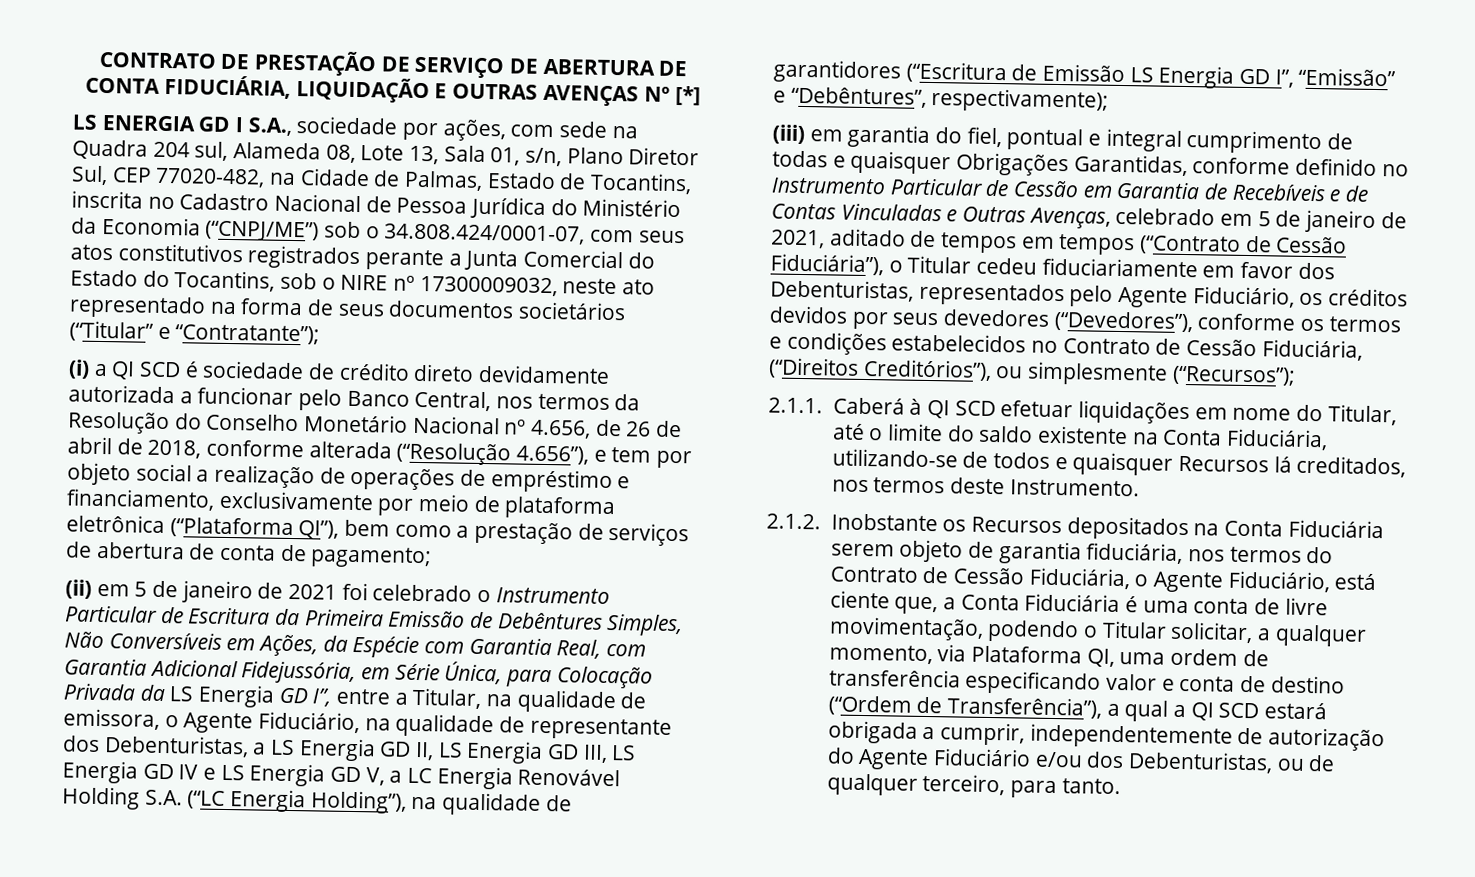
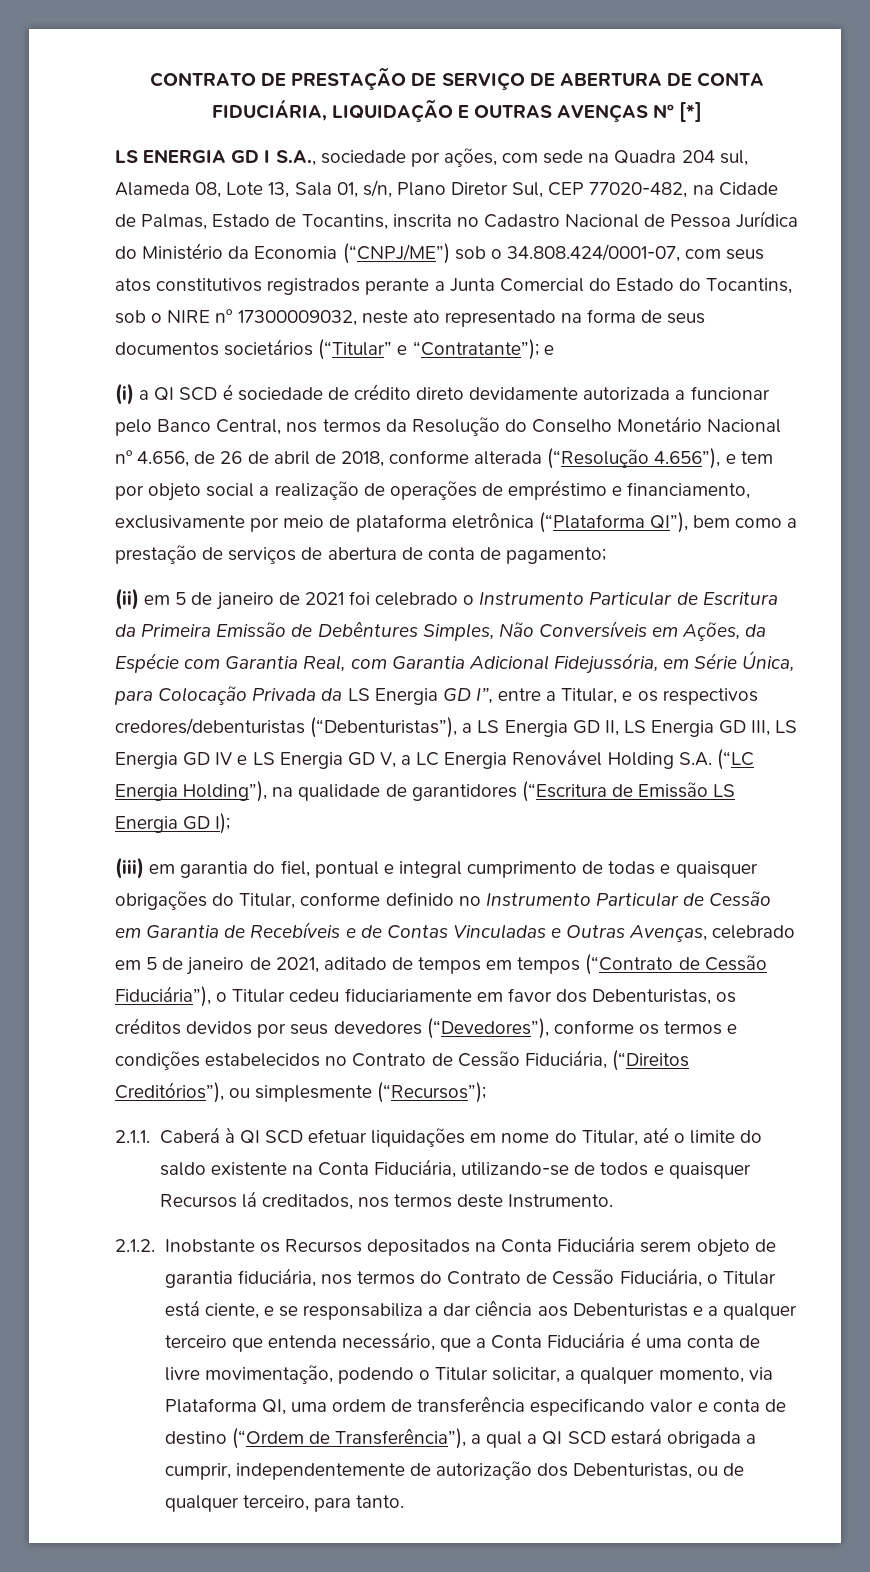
(321, 334) none -> [543,345,554,355] e
[486,689,647,714] [63,708,672,740] [63,735,249,758] na qualidade de emissora, o Agente Fiduciário, na qualidade de representante dos Debenturistas, -> [622,688,758,705] [115,717,458,738] e os respectivos credores/debenturistas (“Debenturistas”),
[1274,67,1397,88] [773,86,1110,113] I”, “Emissão” e “Debêntures”, respectivamente); -> [215,813,231,834] I);
[956,152,1188,177] Obrigações Garantidas, -> [115,891,296,910] obrigações do Titular,
[918,282,1295,309] representados pelo Agente Fiduciário, -> (712, 997) none
[1152,570,1377,593] [829,590,939,615] Agente Fiduciário, está ciente que, -> [722,1271,776,1285] [164,1300,798,1320] [164,1332,472,1352] Titular está ciente, e se responsabiliza a dar ciência aos Debenturistas e a qualquer terceiro que entenda necessário, que
[826,747,1083,771] do Agente Fiduciário e/ou -> (532, 1470) none

